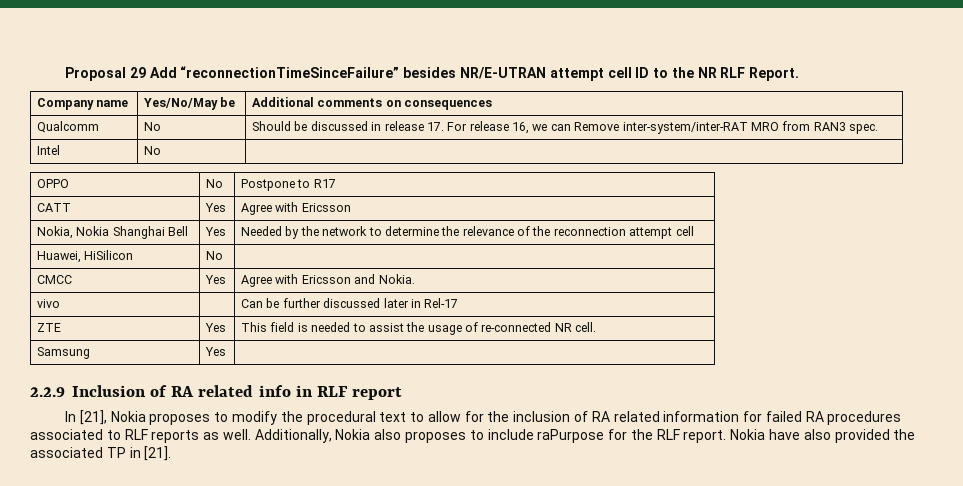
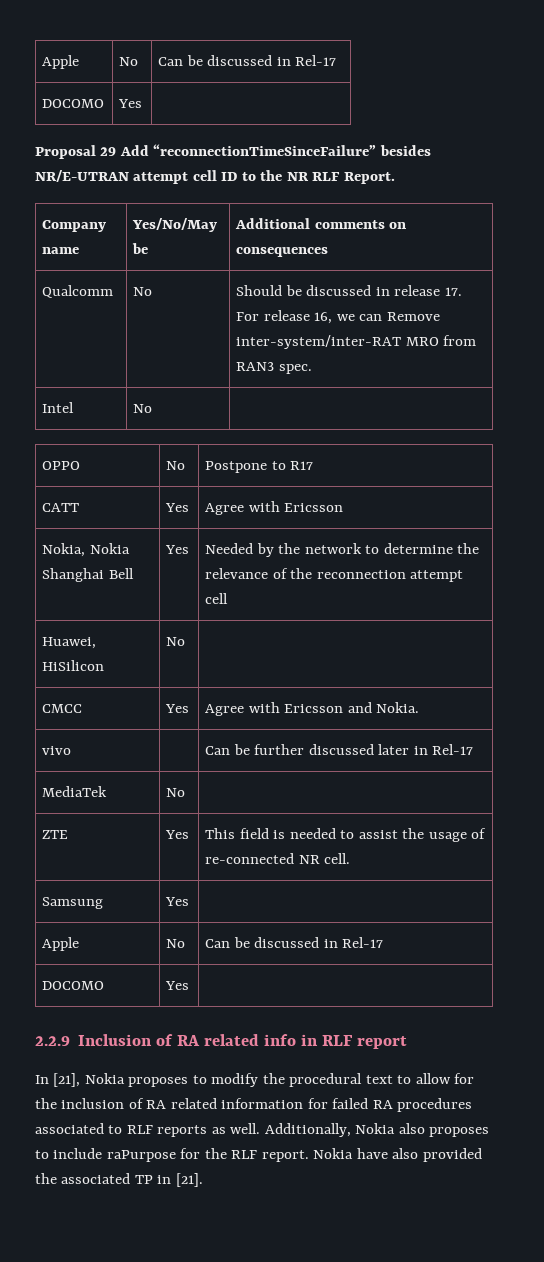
(65, 74) none -> [42,55,80,69] [119,57,139,66] [158,55,337,66] [42,99,105,108] [118,99,143,108] Apple | No | Can be discussed in Rel-17 // DOCOMO | Yes | //
(459, 303) none -> [42,786,108,797] [166,788,186,797] // MediaTek | No |
(227, 351) none -> [42,937,80,951] [166,939,186,948] [205,937,384,948] [42,981,105,990] [165,981,190,990] // Apple | No | Can be discussed in Rel-17 // DOCOMO | Yes |

